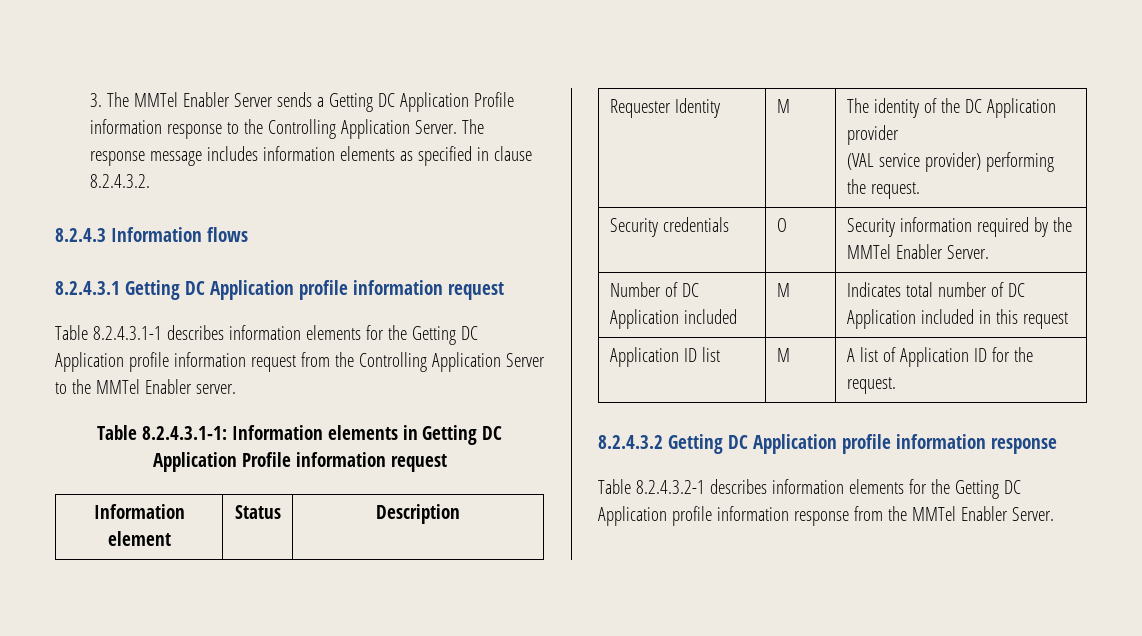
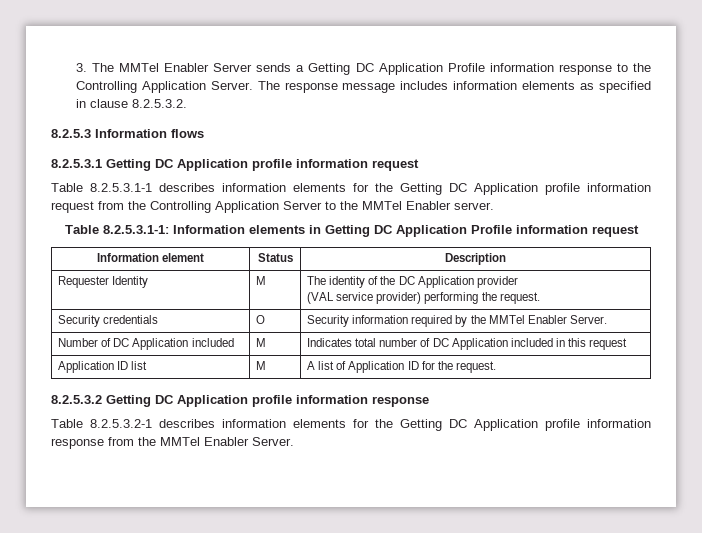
[90,174,151,188] [55,228,106,242] 8.2.4.3.2. // 8.2.4.3 -> [131,99,187,108] [51,129,91,138] 8.2.5.3.2. // 8.2.5.3
[55,281,120,295] 8.2.4.3.1 -> [51,159,102,168] 8.2.5.3.1
[92,326,162,340] 8.2.4.3.1-1 -> [90,183,152,192] 8.2.5.3.1-1
[141,426,227,440] 8.2.4.3.1-1: -> [102,225,169,234] 8.2.5.3.1-1:
[598,435,663,449] 8.2.4.3.2 -> [51,395,102,404] 8.2.5.3.2
[635,480,705,494] 8.2.4.3.2-1 -> [90,419,152,428] 8.2.5.3.2-1

